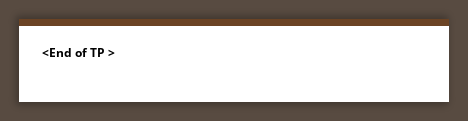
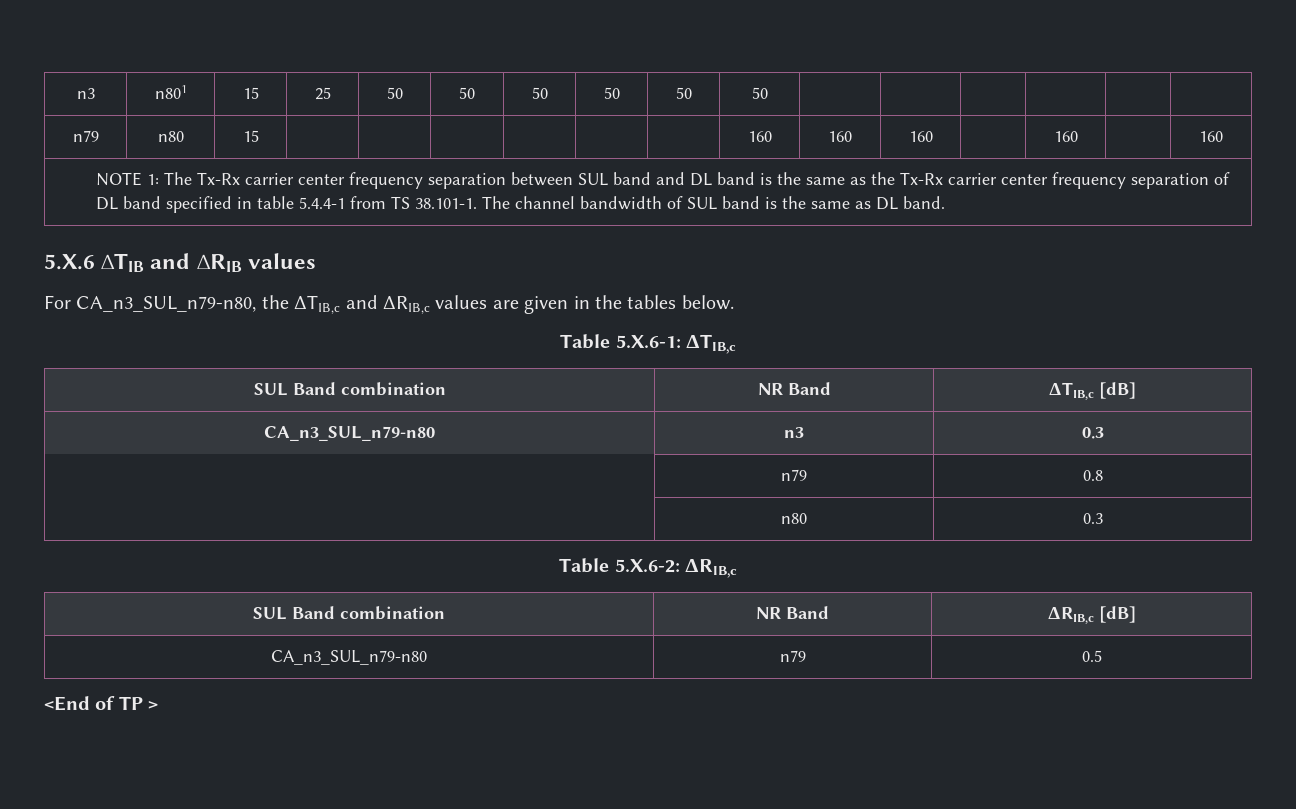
(42, 52) none -> [76,88,95,99] [154,85,187,99] [242,87,259,99] [314,87,331,100] [386,87,403,99] [459,87,475,99] [531,87,548,99] [603,87,620,99] [675,87,692,99] [751,87,768,99] [72,130,99,142] [157,131,184,142] [242,130,259,142] [747,131,772,142] [828,131,852,142] [908,131,933,142] [1053,131,1078,142] [1199,131,1223,142] [96,172,1231,189] [96,196,946,213] [44,253,316,272] [44,295,734,314] [560,334,736,354] [253,382,446,396] [757,382,831,395] [1049,382,1136,400] [264,426,435,441] [784,427,804,438] [1081,427,1104,439] [781,469,807,481] [1082,470,1103,481] [781,513,807,524] [1082,513,1103,524] [559,558,737,578] [253,606,445,620] [756,606,829,619] [1047,606,1136,624] [271,650,427,665] [779,650,806,662] [1081,650,1102,662] n3 | n801 | 15 | 25 | 50 | 50 | 50 | 50 | 50 | 50 | | | | | | // n79 | n80 | 15 | | | | | | | 160 | 160 | 160 | | 160 | | 160 // NOTE 1: The Tx-Rx carrier center frequency separation between SUL band and DL band is the same as the Tx-Rx carrier center frequency separation of DL band specified in table 5.4.4-1 from TS 38.101-1. The channel bandwidth of SUL band is the same as DL band. // 5.X.6 ∆TIB and ∆RIB values // For CA_n3_SUL_n79-n80, the ΔTIB,c and ΔRIB,c values are given in the tables below. // Table 5.X.6-1: ΔTIB,c // SUL Band combination | NR Band | ΔTIB,c [dB] // CA_n3_SUL_n79-n80 | n3 | 0.3 // | n79 | 0.8 // | n80 | 0.3 // Table 5.X.6-2: ΔRIB,c // SUL Band combination | NR Band | ΔRIB,c [dB] // CA_n3_SUL_n79-n80 | n79 | 0.5 //

